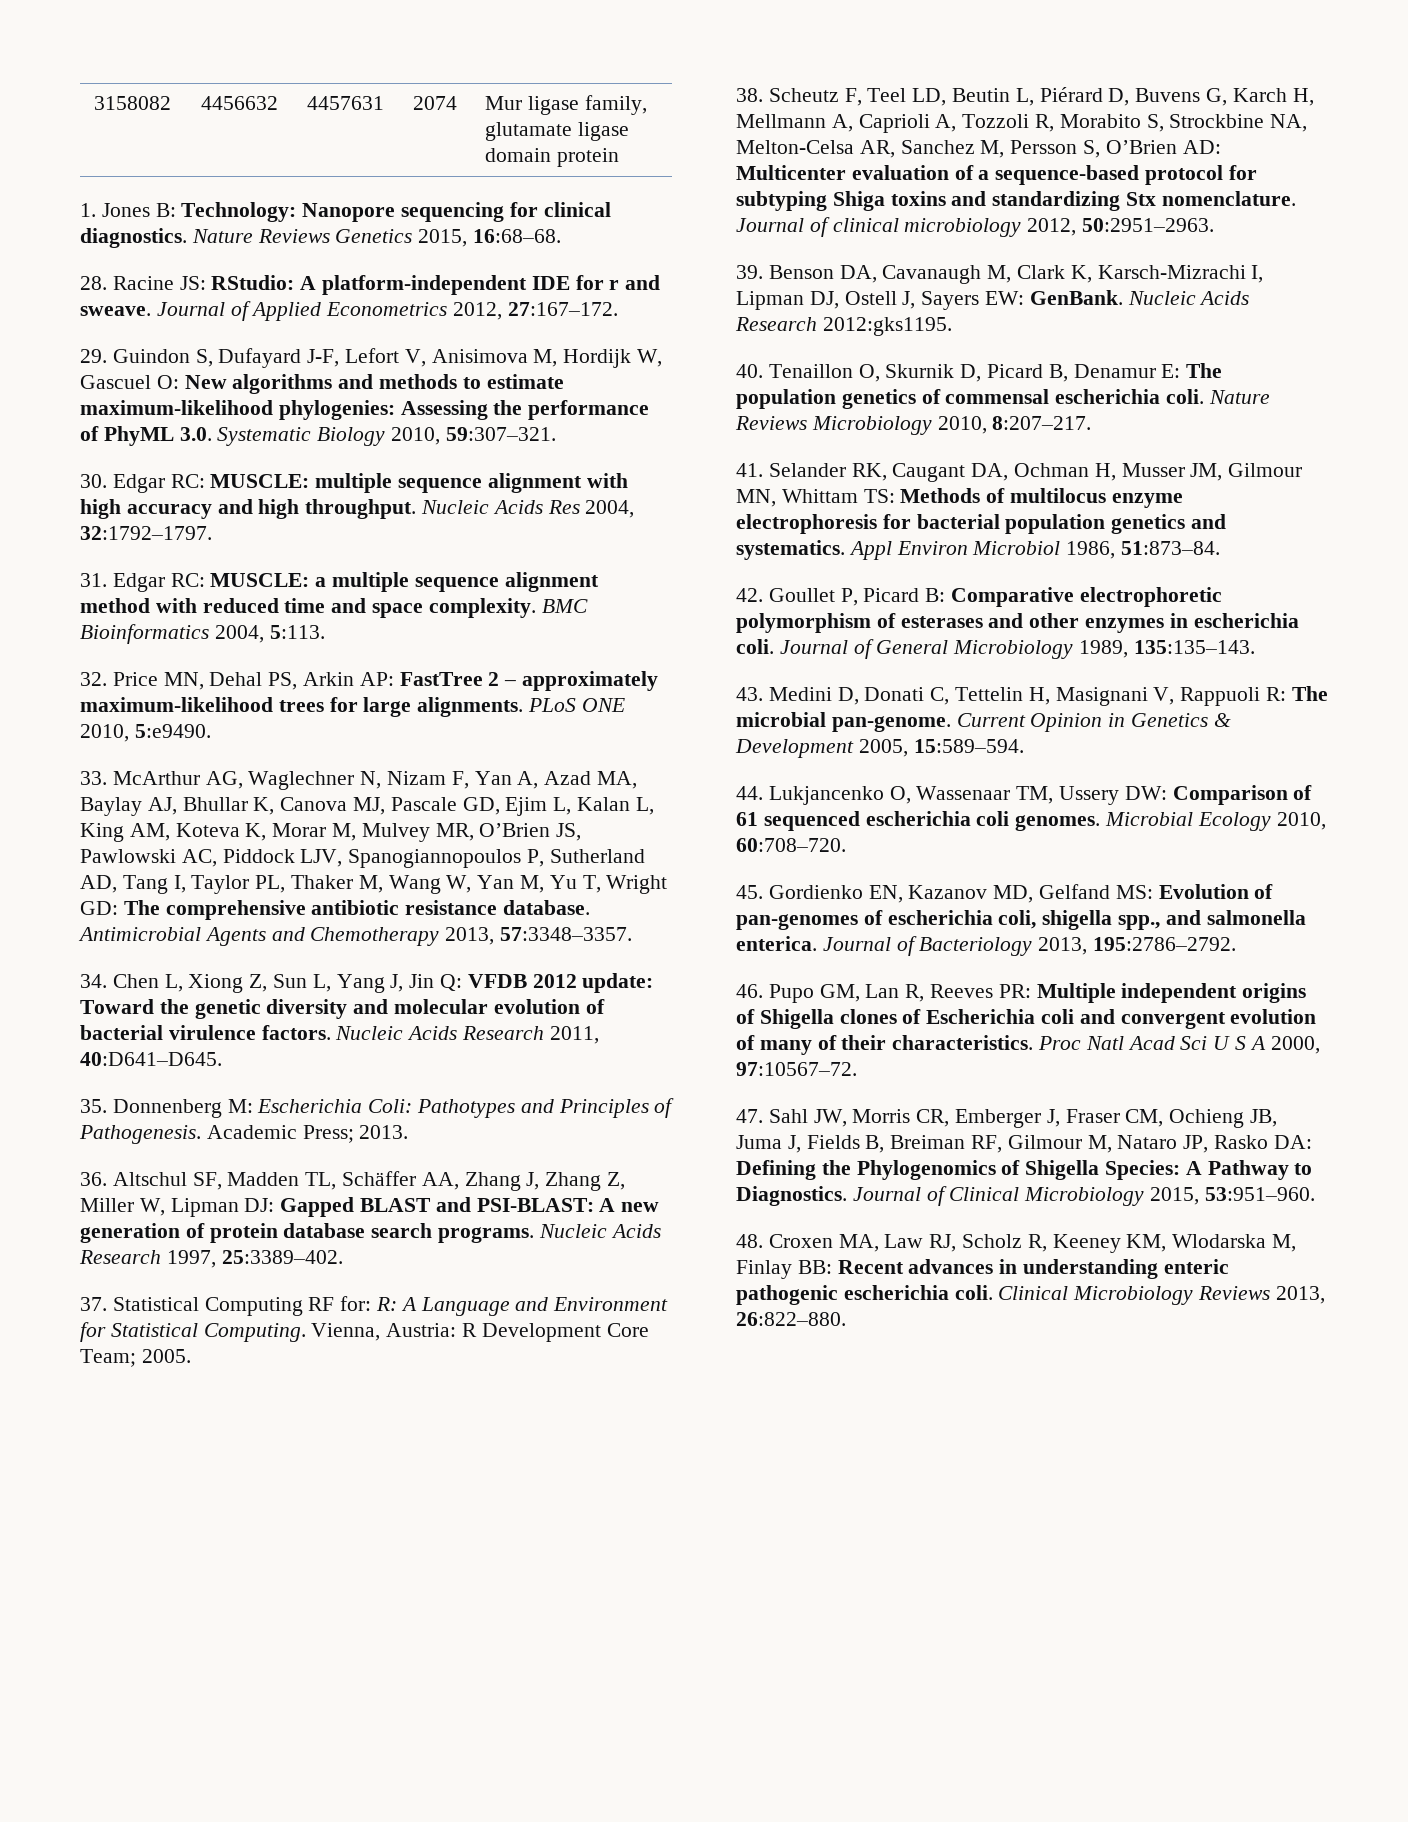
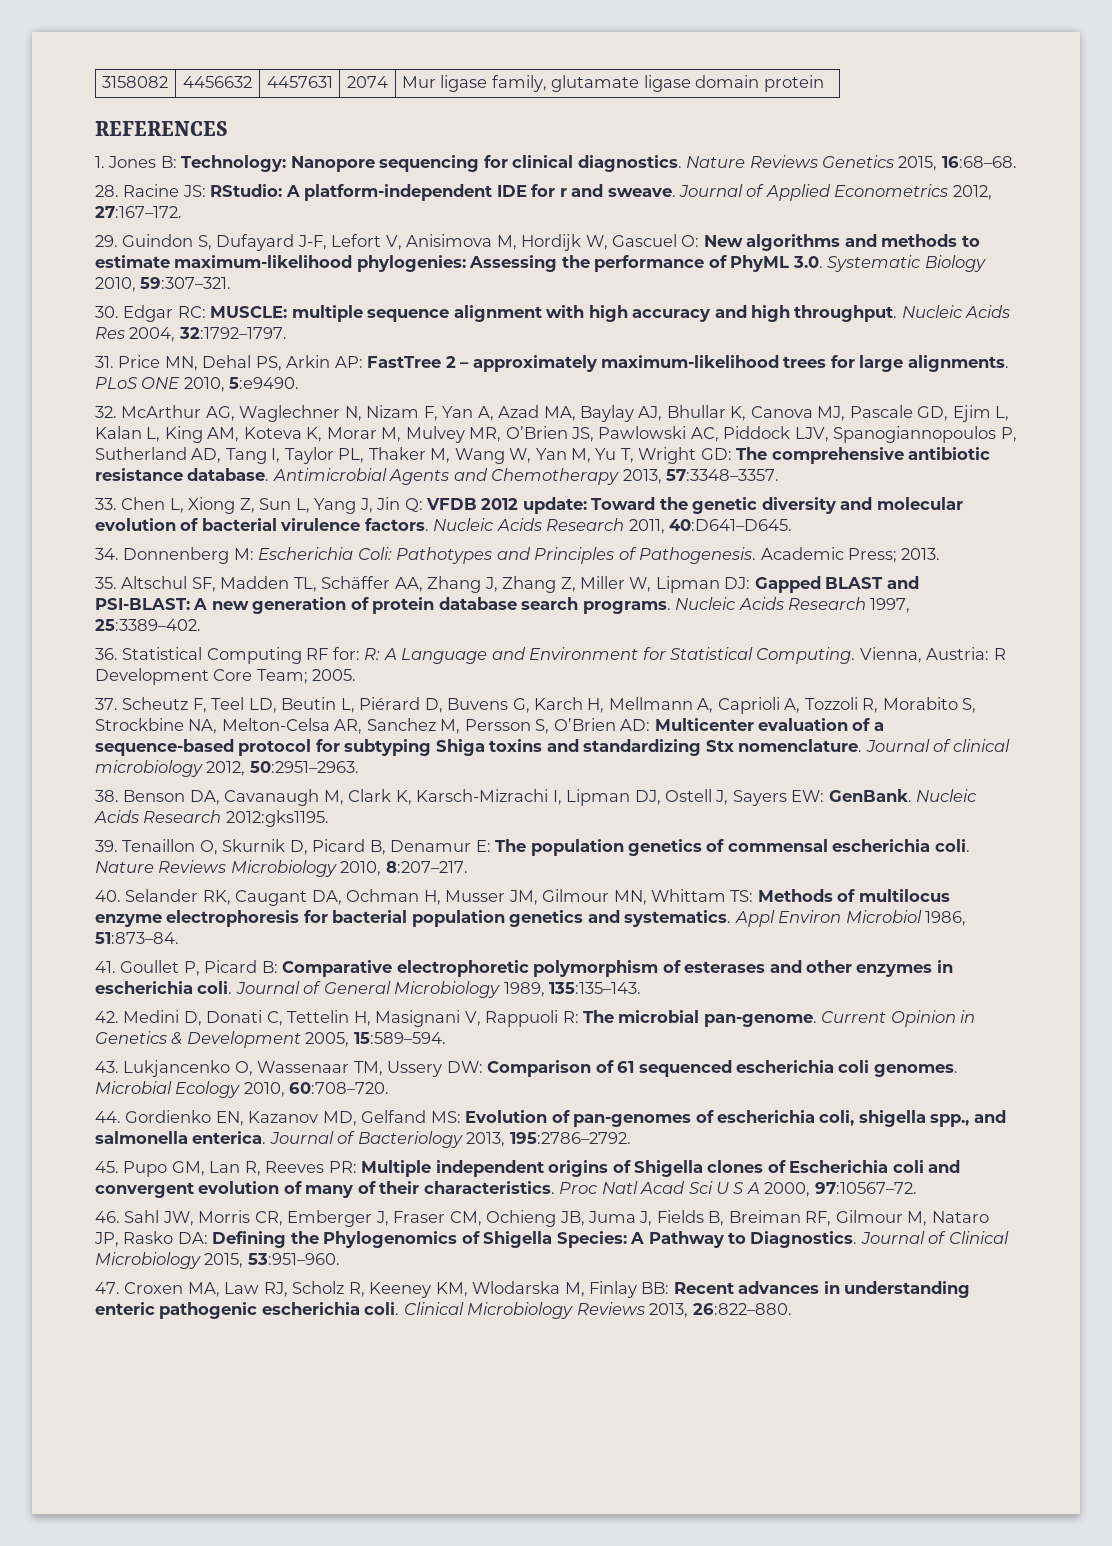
(619, 157) none -> [95,121,228,136] // REFERENCES
[112,572,599,592] [80,598,588,618] [80,624,325,644] [80,672,107,686] Edgar RC: MUSCLE: a multiple sequence alignment method with reduced time and space complexity. BMC Bioinformatics 2004, 5:113. // 32. -> (114, 362) none
[80,771,107,785] 33. -> [95,406,117,418] 32.
[80,974,107,988] 34. -> [95,498,117,510] 33.
[80,1099,107,1113] 35. -> [95,548,119,560] 34.
[80,1172,107,1186] 36. -> [95,577,117,589] 35.
[80,1297,107,1311] 37. -> [95,648,118,660] 36.
[736,88,763,102] 38. -> [95,698,118,710] 37.
[736,265,763,279] 39. -> [95,790,119,802] 38.
[736,364,763,378] 40. -> [95,840,118,852] 39.
[736,463,763,477] 41. -> [95,890,121,902] 40.
[736,588,763,602] 42. -> [95,961,116,973] 41.
[736,687,763,701] 43. -> [95,1011,119,1023] 42.
[736,786,763,800] 44. -> [95,1061,119,1073] 43.
[736,885,763,899] 45. -> [95,1111,121,1123] 44.
[736,984,763,998] 46. -> [95,1161,119,1173] 45.
[736,1109,763,1123] 47. -> [95,1211,120,1223] 46.
[736,1234,763,1248] 48. -> [95,1282,120,1294] 47.

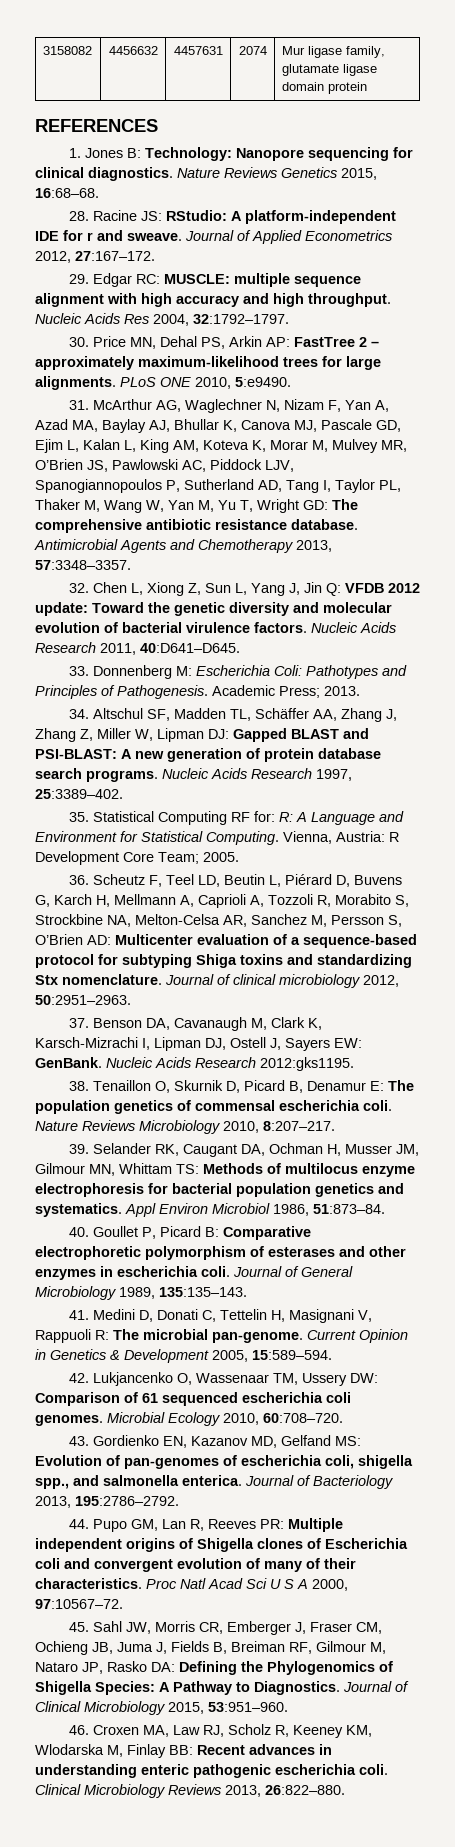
[122,234,980,251] [95,255,986,272] [95,277,232,292] [95,306,119,318] Guindon S, Dufayard J-F, Lefort V, Anisimova M, Hordijk W, Gascuel O: New algorithms and methods to estimate maximum-likelihood phylogenies: Assessing the performance of PhyML 3.0. Systematic Biology 2010, 59:307–321. // 30. -> (89, 279) none
[95,356,114,368] 31. -> [68,337,89,347] 30.
[95,406,117,418] 32. -> [68,400,89,410] 31.
[95,498,117,510] 33. -> [68,583,89,593] 32.
[95,548,119,560] 34. -> [68,666,89,676] 33.
[95,577,117,589] 35. -> [68,709,89,719] 34.
[95,648,118,660] 36. -> [68,812,89,822] 35.
[95,698,118,710] 37. -> [68,875,89,885] 36.
[95,790,119,802] 38. -> [68,1018,89,1028] 37.
[95,840,118,852] 39. -> [68,1081,89,1091] 38.
[95,890,121,902] 40. -> [68,1144,89,1154] 39.
[95,961,116,973] 41. -> [68,1227,89,1237] 40.
[95,1011,119,1023] 42. -> [68,1310,89,1320] 41.
[95,1061,119,1073] 43. -> [68,1373,89,1383] 42.
[95,1111,121,1123] 44. -> [68,1436,89,1446] 43.
[95,1161,119,1173] 45. -> [68,1519,89,1529] 44.
[95,1211,120,1223] 46. -> [68,1622,89,1632] 45.
[95,1282,120,1294] 47. -> [68,1725,89,1735] 46.

